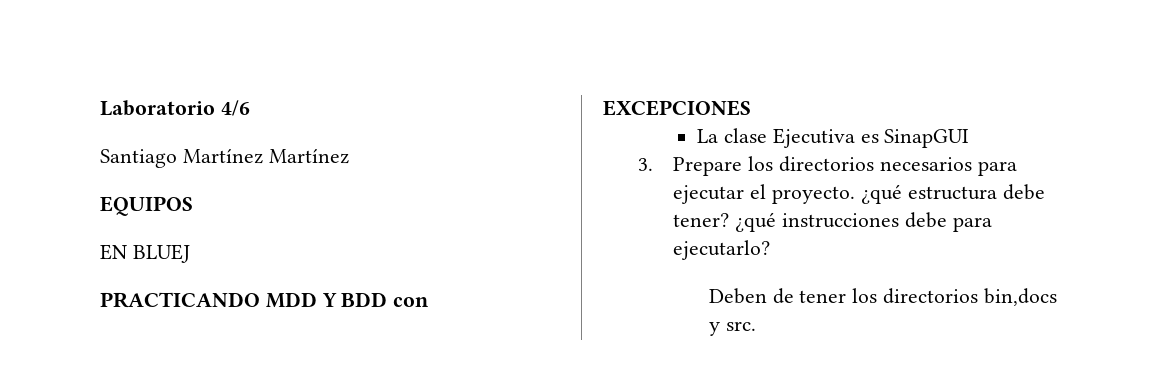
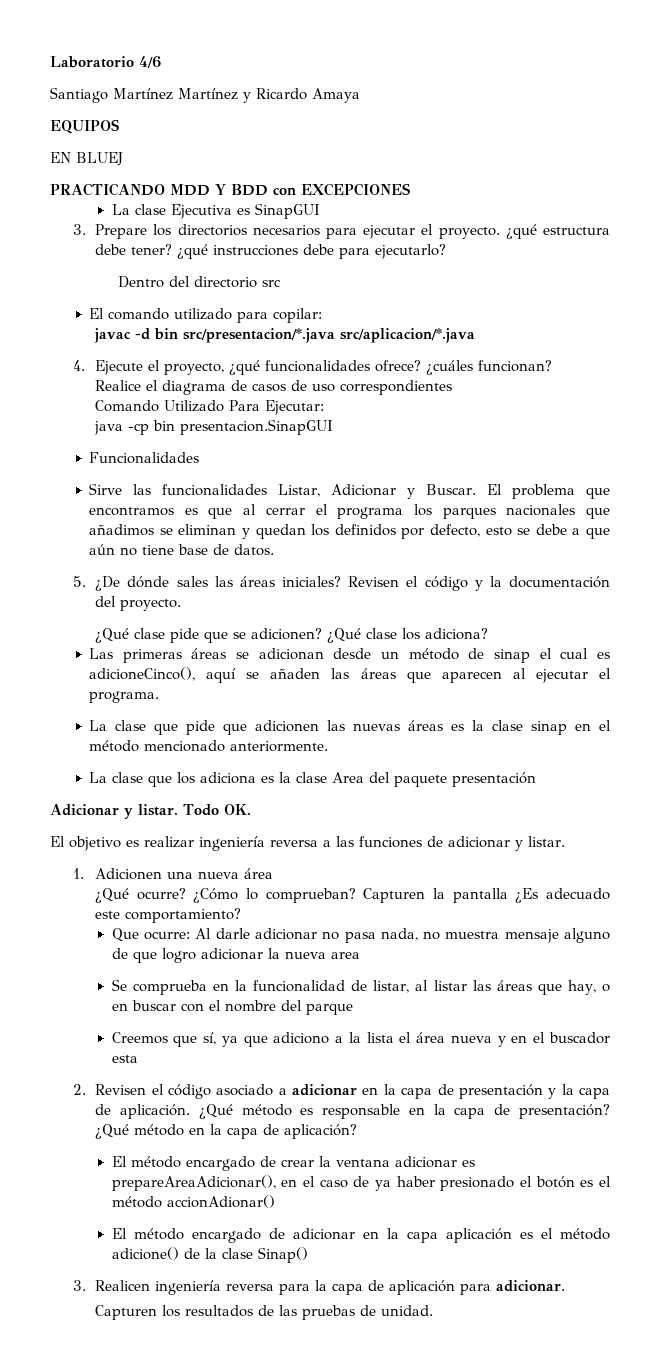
(349, 156) none -> [243,88,360,103] y Ricardo Amaya
[708,288,1057,306] [708,321,756,336] Deben de tener los directorios bin,docs y src. -> [117,276,281,288] [89,308,323,323] [94,328,476,343] [72,360,553,375] [95,380,453,395] [95,400,325,415] [94,419,334,435] [89,452,200,464] [89,483,610,499] [89,504,611,519] [89,524,610,539] [89,544,275,556] [72,576,610,591] [95,596,182,611] [95,628,489,643] [89,648,610,663] [89,667,611,683] [89,691,160,703] [89,720,611,735] [89,740,329,752] [89,772,537,787] [50,804,251,819] [50,836,565,851] [72,868,274,880] [95,888,610,903] [95,908,242,923] [111,928,610,943] [111,948,360,963] [111,979,610,995] [111,1000,353,1015] [111,1032,610,1047] [111,1055,138,1063] [72,1084,611,1099] [95,1104,611,1119] [95,1124,358,1139] [111,1156,475,1171] [111,1175,611,1191] [111,1195,275,1208] [111,1228,610,1243] [111,1247,308,1263] [72,1280,566,1295] [95,1305,434,1320] Dentro del directorio src // El comando utilizado para copilar: // javac -d bin src/presentacion/*.java src/aplicacion/*.java // 4. Ejecute el proyecto, ¿qué funcionalidades ofrece? ¿cuáles funcionan? // Realice el diagrama de casos de uso correspondientes // Comando Utilizado Para Ejecutar: // java -cp bin presentacion.SinapGUI // Funcionalidades // Sirve las funcionalidades Listar, Adicionar y Buscar. El problema que encontramos es que al cerrar el programa los parques nacionales que añadimos se eliminan y quedan los definidos por defecto, esto se debe a que aún no tiene base de datos. // 5. ¿De dónde sales las áreas iniciales? Revisen el código y la documentación del proyecto. // ¿Qué clase pide que se adicionen? ¿Qué clase los adiciona? // Las primeras áreas se adicionan desde un método de sinap el cual es adicioneCinco(), aquí se añaden las áreas que aparecen al ejecutar el programa. // La clase que pide que adicionen las nuevas áreas es la clase sinap en el método mencionado anteriormente. // La clase que los adiciona es la clase Area del paquete presentación // Adicionar y listar. Todo OK. // El objetivo es realizar ingeniería reversa a las funciones de adicionar y listar. // 1. Adicionen una nueva área // ¿Qué ocurre? ¿Cómo lo comprueban? Capturen la pantalla ¿Es adecuado este comportamiento? // Que ocurre: Al darle adicionar no pasa nada, no muestra mensaje alguno de que logro adicionar la nueva area // Se comprueba en la funcionalidad de listar, al listar las áreas que hay, o en buscar con el nombre del parque // Creemos que sí, ya que adiciono a la lista el área nueva y en el buscador esta // 2. Revisen el código asociado a adicionar en la capa de presentación y la capa de aplicación. ¿Qué método es responsable en la capa de presentación? ¿Qué método en la capa de aplicación? // El método encargado de crear la ventana adicionar es prepareAreaAdicionar(), en el caso de ya haber presionado el botón es el método accionAdionar() // El método encargado de adicionar en la capa aplicación es el método adicione() de la clase Sinap() // 3. Realicen ingeniería reversa para la capa de aplicación para adicionar. // Capturen los resultados de las pruebas de unidad.

